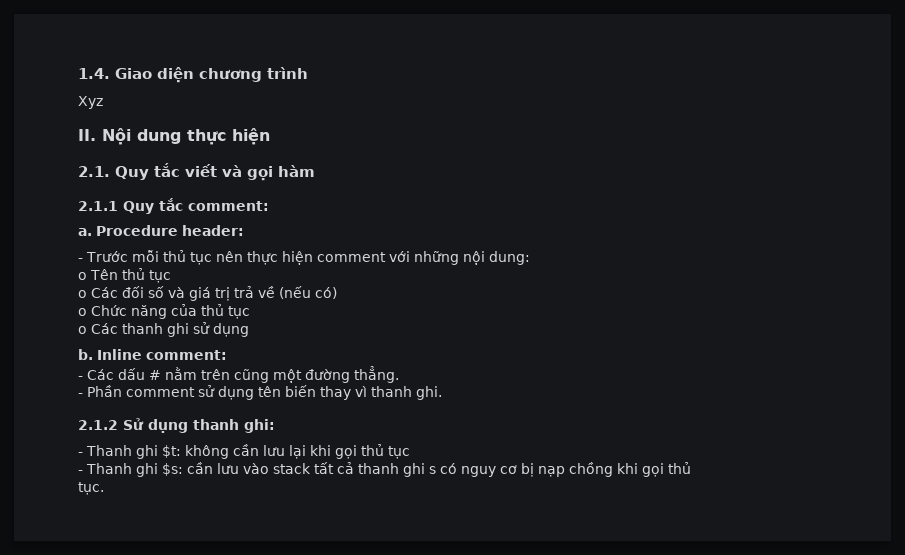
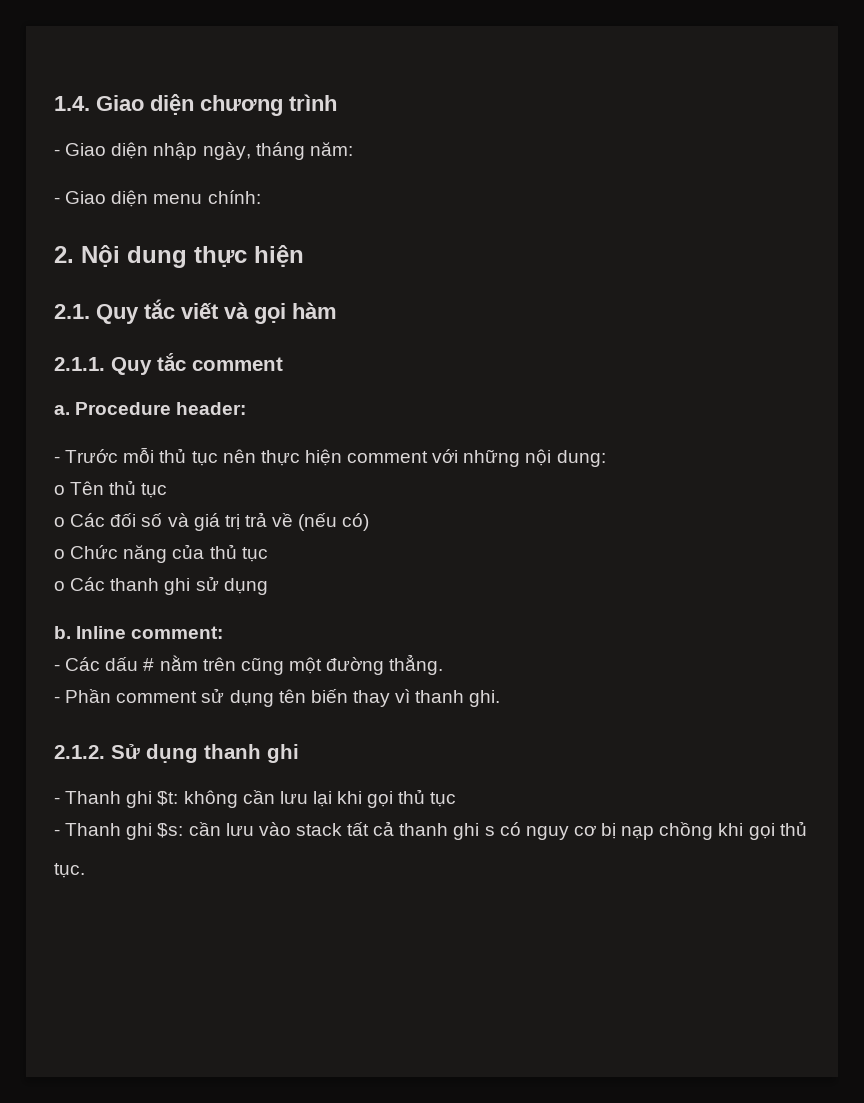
[78,96,103,109] [78,129,96,141] Xyz // II. -> [54,142,353,160] [54,190,261,207] [54,246,74,263] - Giao diện nhập ngày, tháng năm: // - Giao diện menu chính: // 2.
[78,198,269,214] 2.1.1 Quy tắc comment: -> [54,353,283,375] 2.1.1. Quy tắc comment
[78,420,118,430] 2.1.2 -> [54,745,105,759] 2.1.2.
[244,419,275,433] ghi: -> [267,744,299,763] ghi

